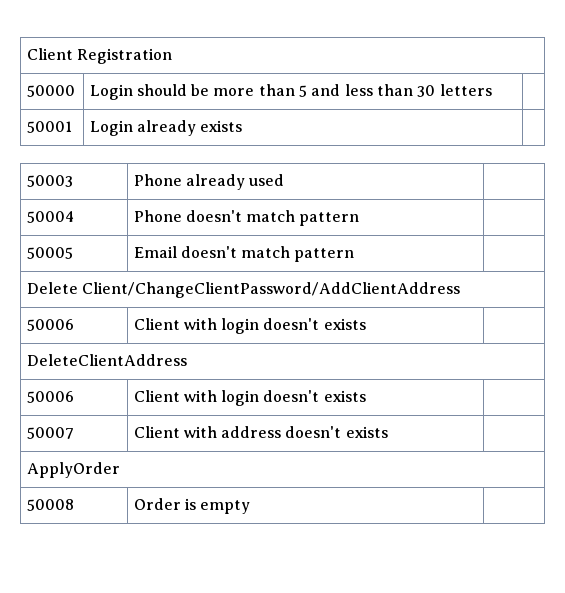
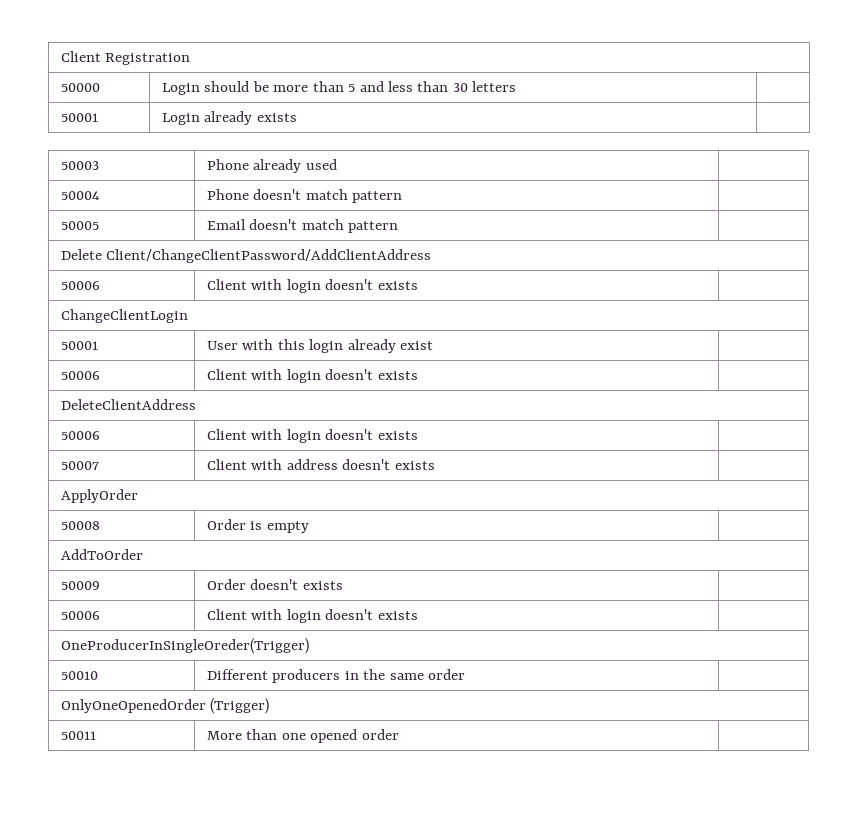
(366, 324) none -> [60,309,188,323] [60,341,98,350] [206,339,434,353] [60,371,100,380] [206,369,418,383] // ChangeClientLogin // 50001 | User with this login already exist | // 50006 | Client with login doesn't exists |
(251, 507) none -> [60,549,143,560] [60,581,100,590] [206,579,343,590] [60,611,100,620] [206,609,418,623] [60,638,309,654] [60,671,98,680] [206,669,466,683] [60,698,270,714] [60,731,96,740] [206,729,399,743] // AddToOrder // 50009 | Order doesn't exists | // 50006 | Client with login doesn't exists | // OneProducerInSingleOreder(Trigger) // 50010 | Different producers in the same order | // OnlyOneOpenedOrder (Trigger) // 50011 | More than one opened order |

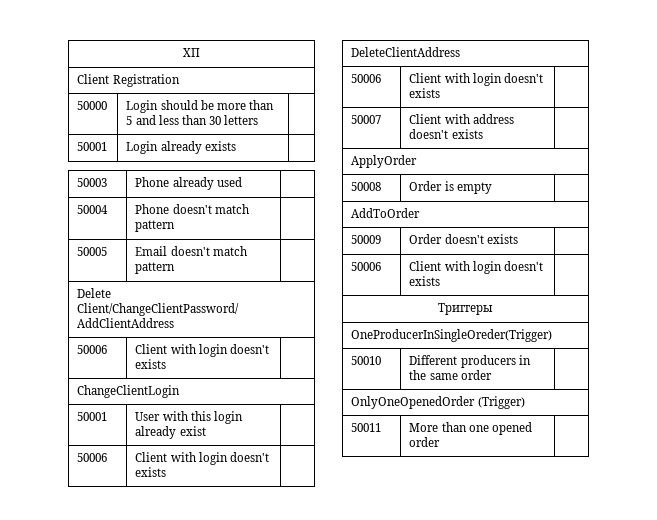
(60, 56) none -> [183,48,200,57] ХП //
(418, 615) none -> [438,303,493,315] // Триггеры

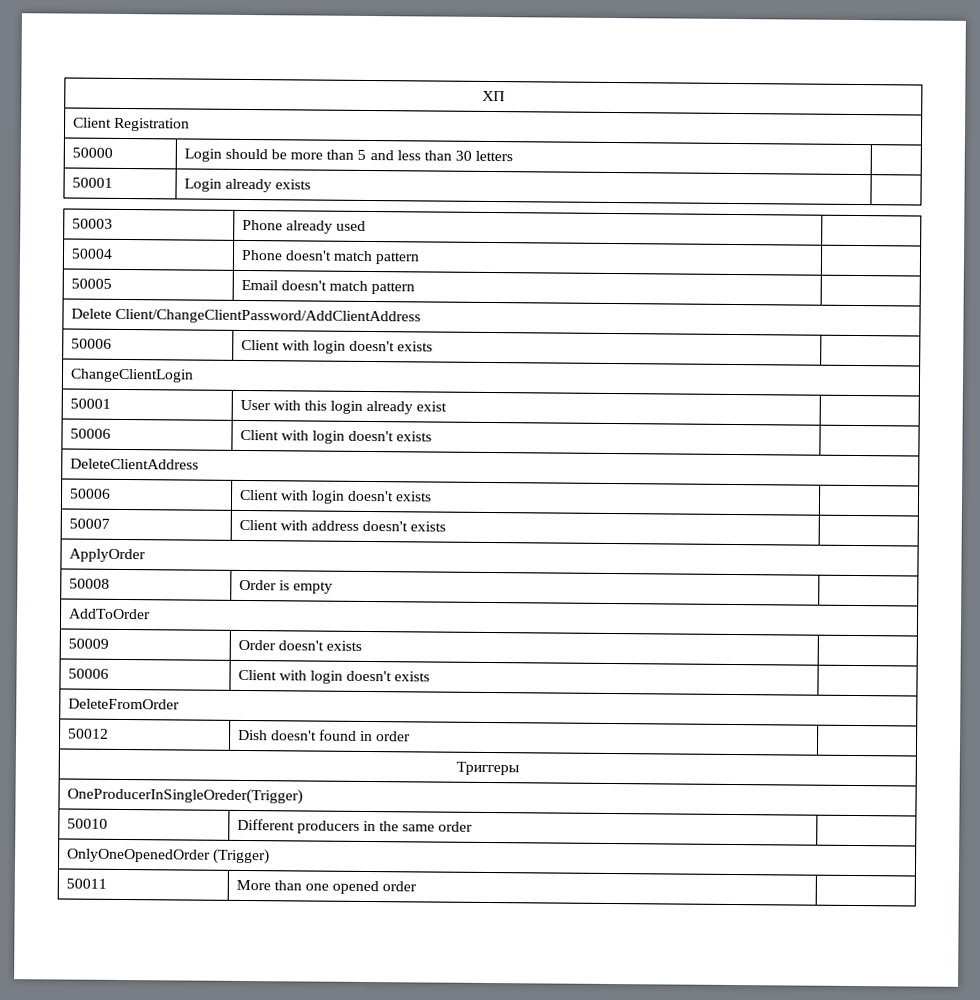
(441, 281) none -> [67,698,180,710] [67,728,109,739] [237,729,412,742] // DeleteFromOrder // 50012 | Dish doesn't found in order |

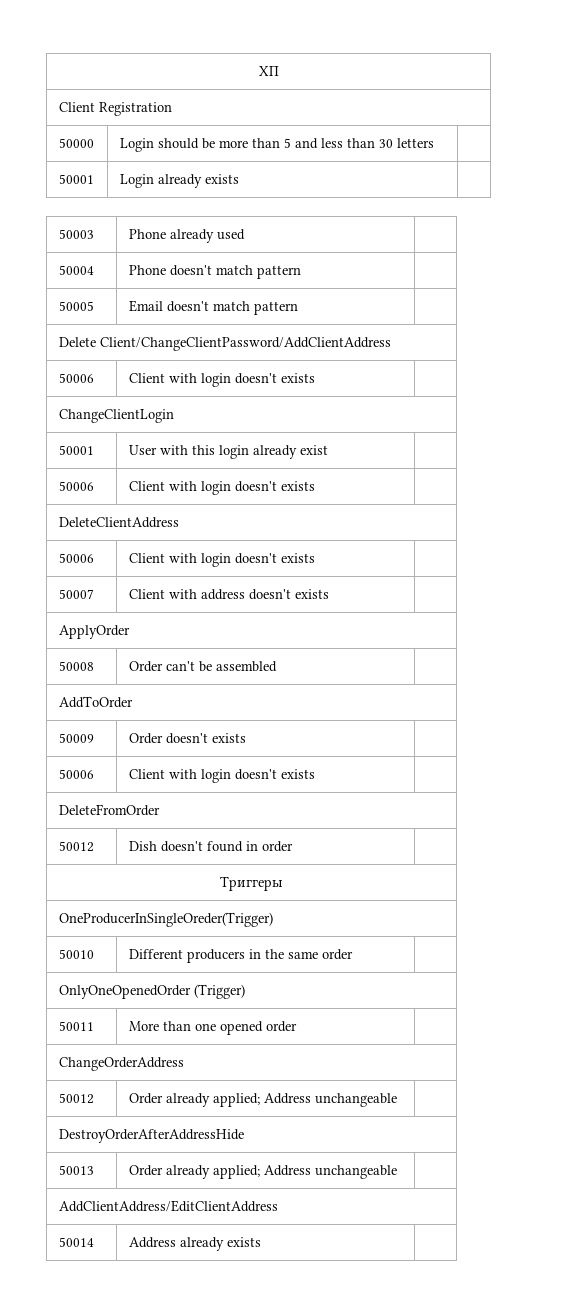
[278,580,333,594] is empty -> [165,661,277,672] can't be assembled
(418, 886) none -> [58,1057,184,1071] [58,1093,94,1104] [128,1093,397,1107] [58,1129,244,1143] [58,1165,94,1175] [128,1165,397,1179] [58,1200,278,1212] [58,1237,94,1247] [128,1237,261,1251] // ChangeOrderAddress // 50012 | Order already applied; Address unchangeable | // DestroyOrderAfterAddressHide // 50013 | Order already applied; Address unchangeable | // AddClientAddress/EditClientAddress // 50014 | Address already exists |

